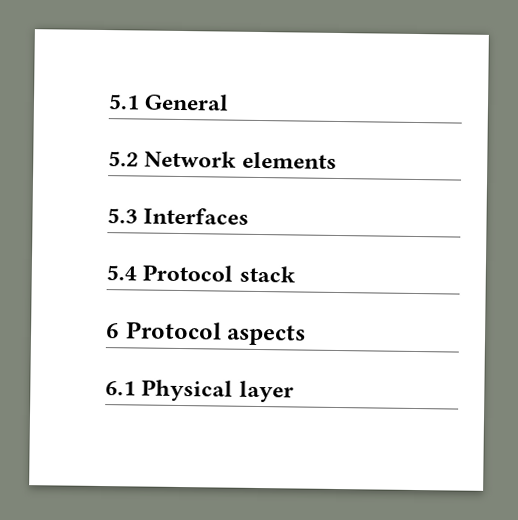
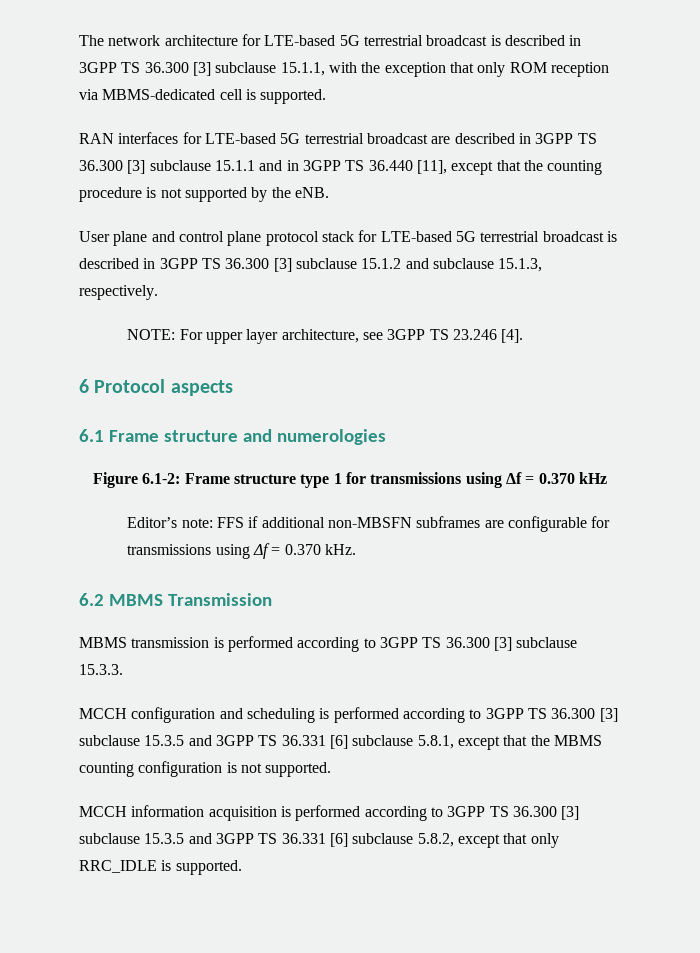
[108,93,230,111] [108,150,337,169] [107,207,250,225] [106,264,296,283] [105,321,307,346] [105,379,294,403] 5.1 General // 5.2 Network elements // 5.3 Interfaces // 5.4 Protocol stack // 6 Protocol aspects // 6.1 Physical layer -> [79,34,582,46] [79,62,609,77] [79,89,327,104] [79,132,597,144] [79,160,603,175] [79,187,329,202] [79,230,617,246] [79,258,543,272] [79,285,158,300] [127,329,524,344] [79,379,233,396] [79,429,386,445] [93,472,607,488] [127,516,611,532] [127,543,356,559] [79,593,272,606] [79,636,578,652] [79,664,123,675] [79,707,618,723] [79,735,602,750] [79,761,332,777] [79,805,580,821] [79,833,559,848] [79,860,242,875] The network architecture for LTE-based 5G terrestrial broadcast is described in 3GPP TS 36.300 [3] subclause 15.1.1, with the exception that only ROM reception via MBMS-dedicated cell is supported. // RAN interfaces for LTE-based 5G terrestrial broadcast are described in 3GPP TS 36.300 [3] subclause 15.1.1 and in 3GPP TS 36.440 [11], except that the counting procedure is not supported by the eNB. // User plane and control plane protocol stack for LTE-based 5G terrestrial broadcast is described in 3GPP TS 36.300 [3] subclause 15.1.2 and subclause 15.1.3, respectively. // NOTE: For upper layer architecture, see 3GPP TS 23.246 [4]. // 6 Protocol aspects // 6.1 Frame structure and numerologies // Figure 6.1-2: Frame structure type 1 for transmissions using Δf = 0.370 kHz // Editor’s note: FFS if additional non-MBSFN subframes are configurable for transmissions using Δf = 0.370 kHz. // 6.2 MBMS Transmission // MBMS transmission is performed according to 3GPP TS 36.300 [3] subclause 15.3.3. // MCCH configuration and scheduling is performed according to 3GPP TS 36.300 [3] subclause 15.3.5 and 3GPP TS 36.331 [6] subclause 5.8.1, except that the MBMS counting configuration is not supported. // MCCH information acquisition is performed according to 3GPP TS 36.300 [3] subclause 15.3.5 and 3GPP TS 36.331 [6] subclause 5.8.2, except that only RRC_IDLE is supported.

